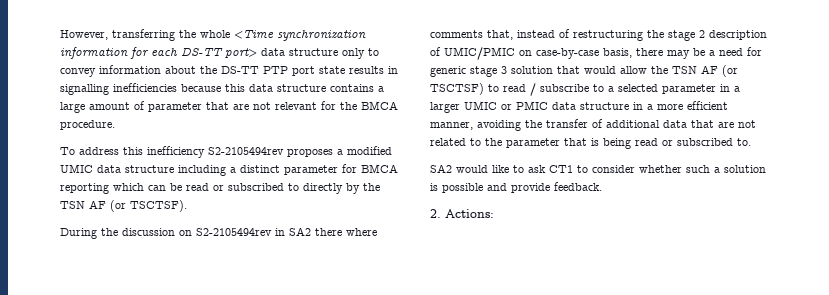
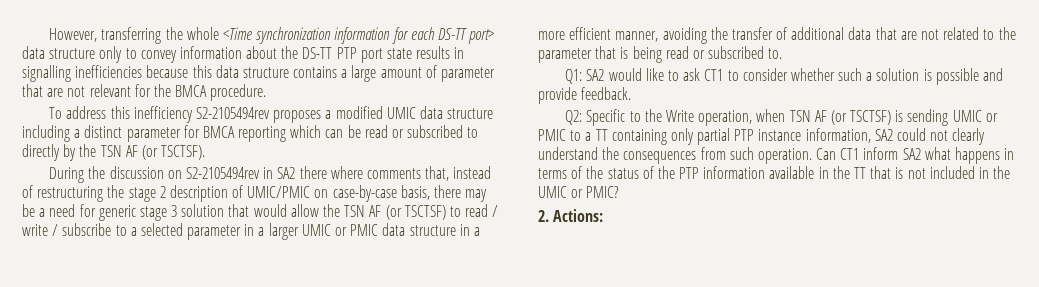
(536, 89) none -> [22,224,59,236] write /
(751, 142) none -> [565,69,583,84] Q1:
(602, 186) none -> [565,109,998,126] [538,128,986,145] [538,147,1015,164] [538,166,1011,179] [538,186,620,198] // Q2: Specific to the Write operation, when TSN AF (or TSCTSF) is sending UMIC or PMIC to a TT containing only partial PTP instance information, SA2 could not clearly understand the consequences from such operation. Can CT1 inform SA2 what happens in terms of the status of the PTP information available in the TT that is not included in the UMIC or PMIC?

